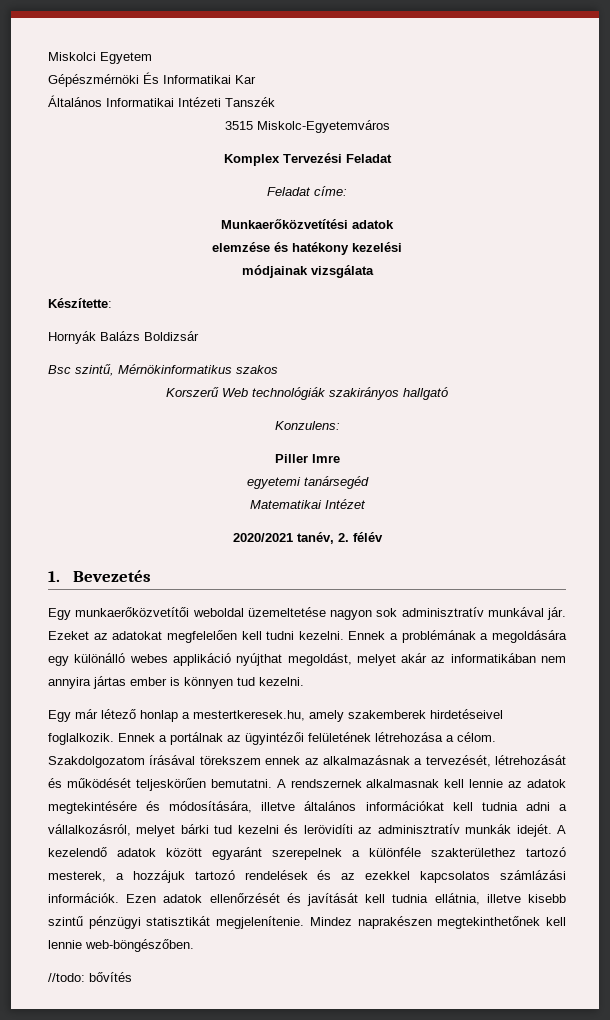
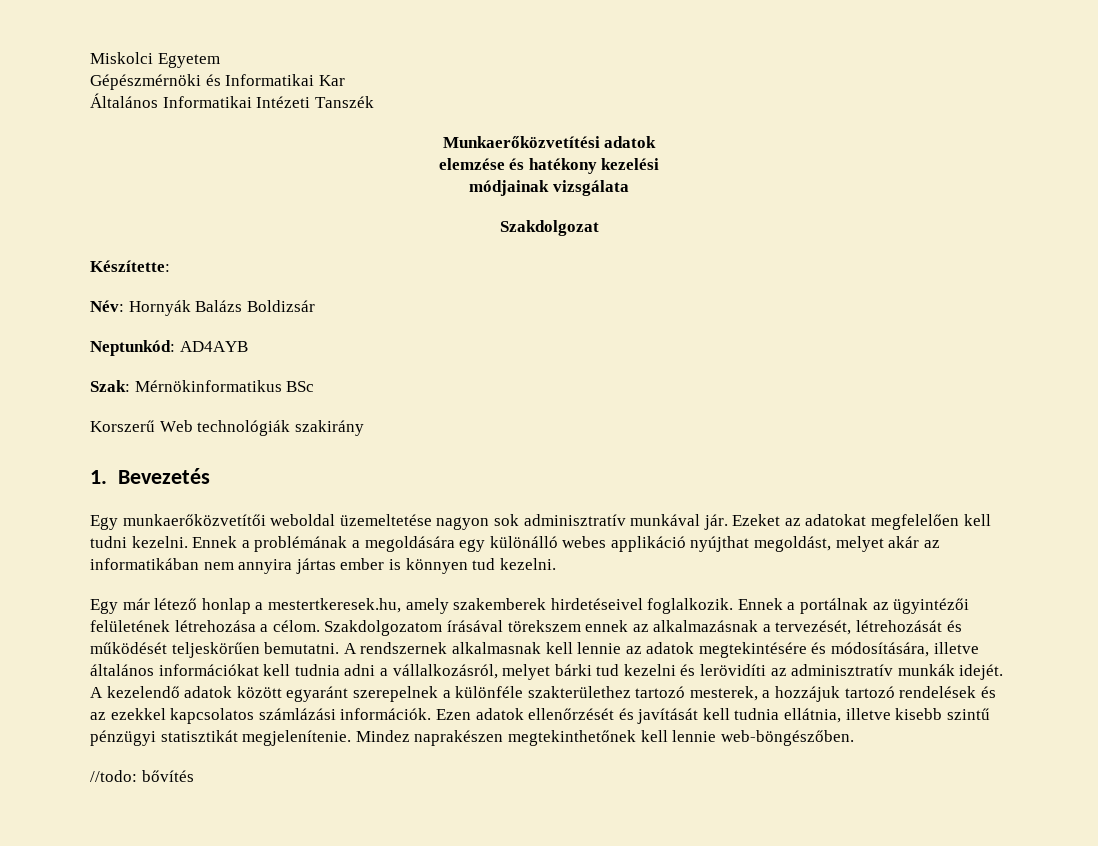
[143,72,159,84] És -> [205,74,221,86] és
[224,120,390,133] [223,153,392,166] [267,186,347,196] // 3515 Miskolc-Egyetemváros // Komplex Tervezési Feladat // Feladat címe: -> (374, 102) none
(374, 271) none -> [499,220,599,236] // Szakdolgozat
(112, 303) none -> [90,300,124,312] Név:
[48,364,278,376] [166,387,448,400] [274,421,340,430] [274,454,340,463] [246,476,369,489] [249,499,366,509] [232,532,383,544] Bsc szintű, Mérnökinformatikus szakos // Korszerű Web technológiák szakirányos hallgató // Konzulens: // Piller Imre // egyetemi tanársegéd // Matematikai Intézet // 2020/2021 tanév, 2. félév -> [90,340,248,356] [90,380,315,392] [90,420,364,436] Neptunkód: AD4AYB // Szak: Mérnökinformatikus BSc // Korszerű Web technológiák szakirány

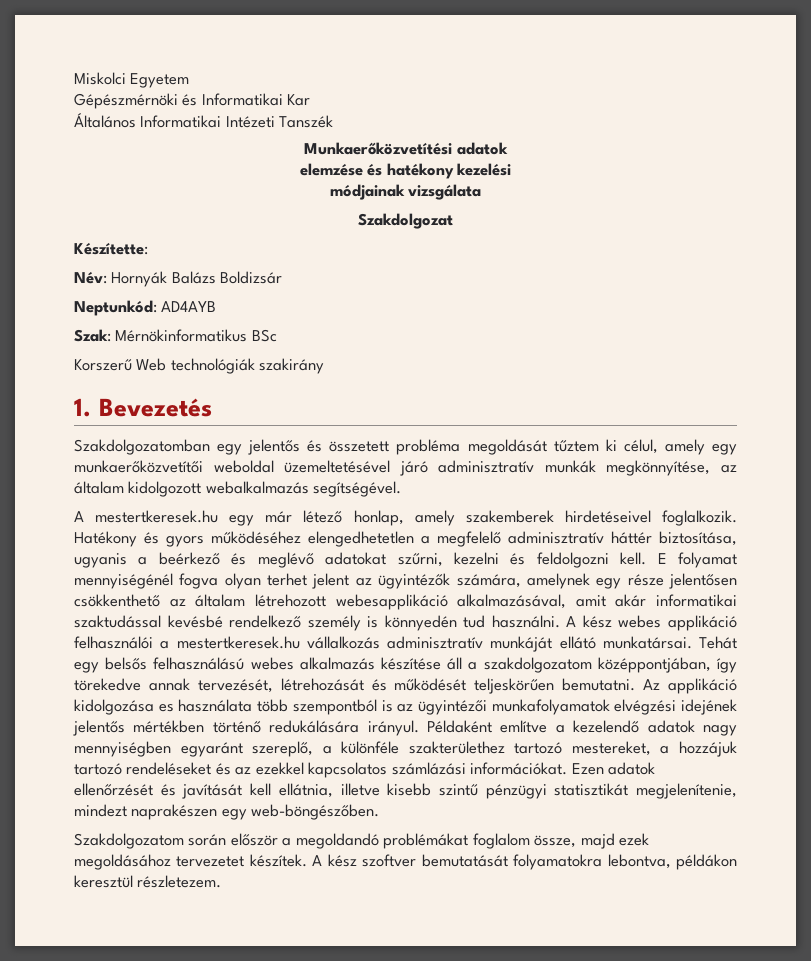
[90,514,991,530] [90,536,940,552] [90,558,556,574] [90,598,970,614] [90,620,771,636] Egy munkaerőközvetítői weboldal üzemeltetése nagyon sok adminisztratív munkával jár. Ezeket az adatokat megfelelően kell tudni kezelni. Ennek a problémának a megoldására egy különálló webes applikáció nyújthat megoldást, melyet akár az informatikában nem annyira jártas ember is könnyen tud kezelni. // Egy már létező honlap a mestertkeresek.hu, amely szakemberek hirdetéseivel foglalkozik. Ennek a portálnak az ügyintézői felületének létrehozása a célom. Szakdolgozatom írásával törekszem ennek az alkalmazásnak a -> [74,439,737,455] [74,460,737,476] [74,481,402,497] [74,510,737,526] [74,531,737,547] [74,552,737,568] [74,573,738,589] [74,594,737,610] [74,615,737,631] [74,636,737,652] [74,657,738,673] [74,678,190,691] Szakdolgozatomban egy jelentős és összetett probléma megoldását tűztem ki célul, amely egy munkaerőközvetítői weboldal üzemeltetésével járó adminisztratív munkák megkönnyítése, az általam kidolgozott webalkalmazás segítségével. // A mestertkeresek.hu egy már létező honlap, amely szakemberek hirdetéseivel foglalkozik. Hatékony és gyors működéséhez elengedhetetlen a megfelelő adminisztratív háttér biztosítása, ugyanis a beérkező és meglévő adatokat szűrni, kezelni és feldolgozni kell. E folyamat mennyiségénél fogva olyan terhet jelent az ügyintézők számára, amelynek egy része jelentősen csökkenthető az általam létrehozott webesapplikáció alkalmazásával, amit akár informatikai szaktudással kevésbé rendelkező személy is könnyedén tud használni. A kész webes applikáció felhasználói a mestertkeresek.hu vállalkozás adminisztratív munkáját ellátó munkatársai. Tehát egy belsős felhasználású webes alkalmazás készítése áll a szakdolgozatom középpontjában, így törekedve annak
[343,642,979,658] [90,664,1004,680] [90,686,438,702] A rendszernek alkalmasnak kell lennie az adatok megtekintésére és módosítására, illetve általános információkat kell tudnia adni a vállalkozásról, melyet bárki tud kezelni és lerövidíti az adminisztratív munkák idejét. A kezelendő adatok között egyaránt szerepelnek -> [643,678,738,694] [74,699,738,715] [73,720,737,736] [74,741,314,757] Az applikáció kidolgozása es használata több szempontból is az ügyintézői munkafolyamatok elvégzési idejének jelentős mértékben történő redukálására irányul. Példaként említve a kezelendő adatok nagy mennyiségben egyaránt szereplő,
[689,686,758,701] mesterek, -> [571,741,651,756] mestereket,
[899,686,977,698] rendelések -> [126,762,212,775] rendeléseket
[340,708,432,720] információk. -> [470,762,568,775] információkat.
[734,708,780,720] tudnia -> (272, 789) none
[242,730,854,746] [90,770,194,782] megjelenítenie. Mindez naprakészen megtekinthetőnek kell lennie web-böngészőben. // //todo: bővítés -> [636,783,737,799] [74,804,380,820] [74,833,650,849] [74,854,737,870] [74,875,222,888] megjelenítenie, mindezt naprakészen egy web-böngészőben. // Szakdolgozatom során először a megoldandó problémákat foglalom össze, majd ezek megoldásához tervezetet készítek. A kész szoftver bemutatását folyamatokra lebontva, példákon keresztül részletezem.

